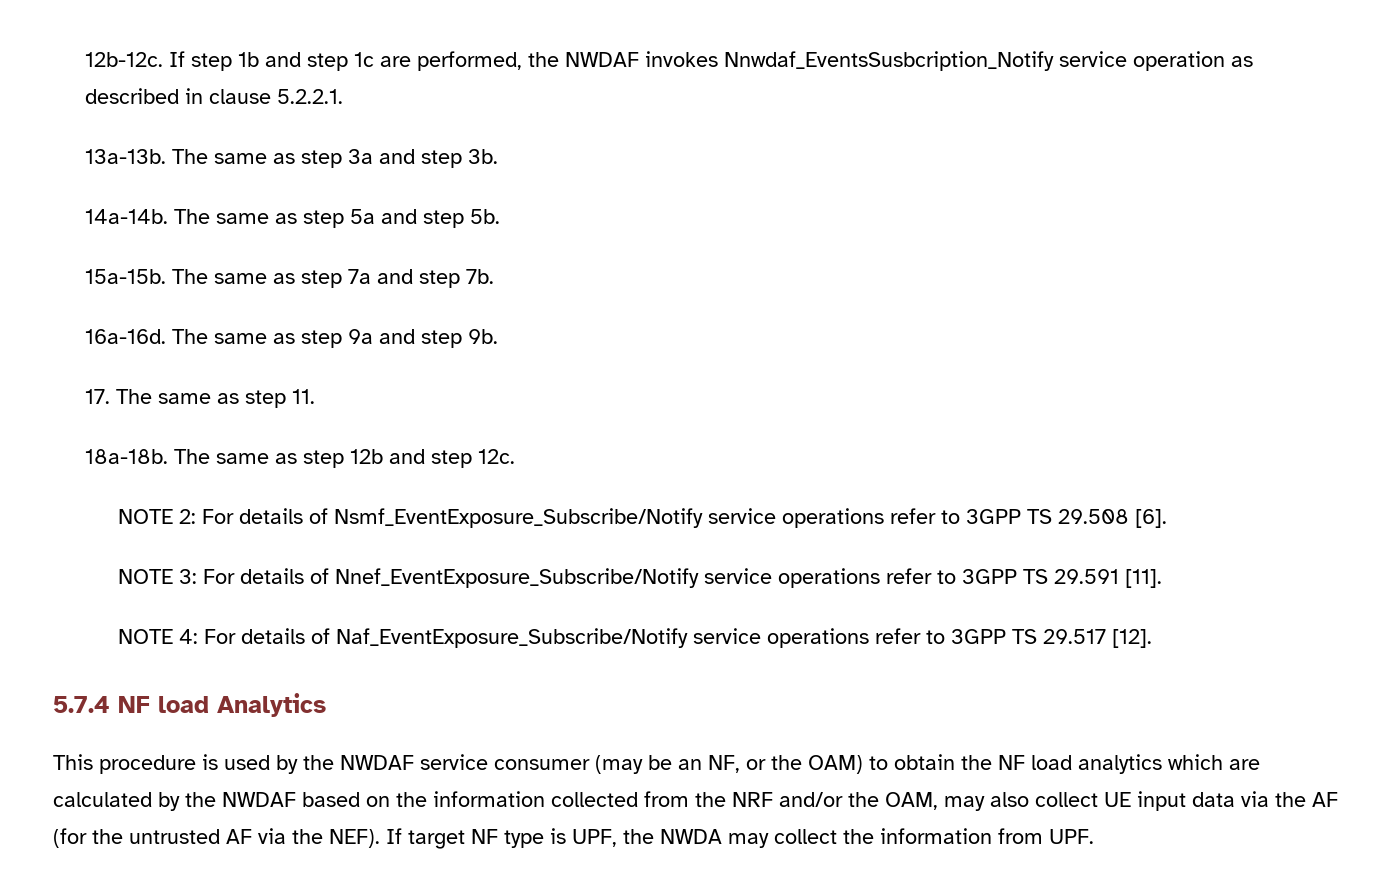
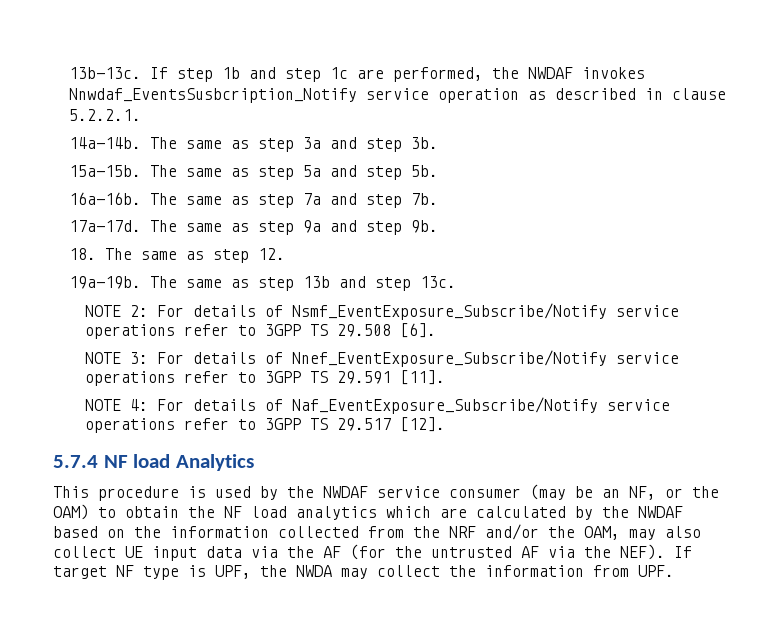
[85,52,164,67] 12b-12c. -> [69,67,142,79] 13b-13c.
[85,149,167,164] 13a-13b. -> [69,137,142,149] 14a-14b.
[85,209,169,224] 14a-14b. -> [69,165,142,177] 15a-15b.
[85,269,167,284] 15a-15b. -> [69,192,142,205] 16a-16b.
[85,329,167,344] 16a-16d. -> [69,220,142,232] 17a-17d.
[85,389,316,408] [85,449,516,468] 17. The same as step 11. // 18a-18b. The same as step 12b and step 12c. -> [69,248,286,263] [69,276,457,291] 18. The same as step 12. // 19a-19b. The same as step 13b and step 13c.

